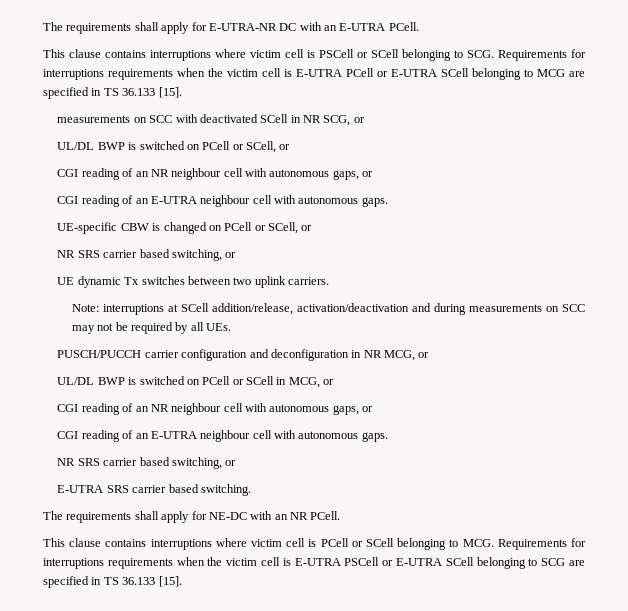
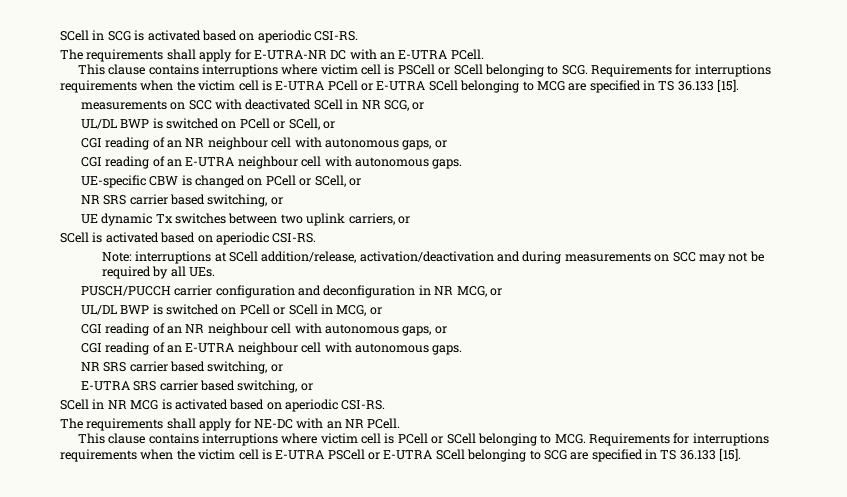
(43, 26) none -> [60,30,358,43] SCell in SCG is activated based on aperiodic CSI-RS. //
[288,277,330,285] carriers. -> [348,213,410,225] [60,232,317,245] carriers, or // SCell is activated based on aperiodic CSI-RS.
[200,484,251,496] switching. -> [237,380,313,393] [60,399,386,412] switching, or // SCell in NR MCG is activated based on aperiodic CSI-RS.

